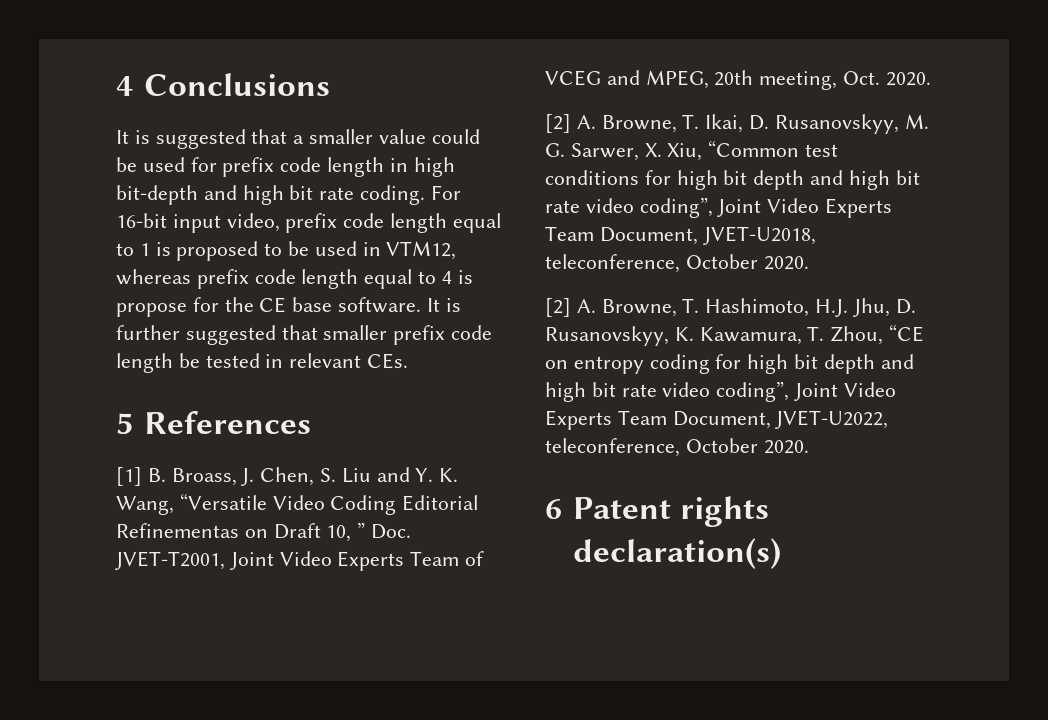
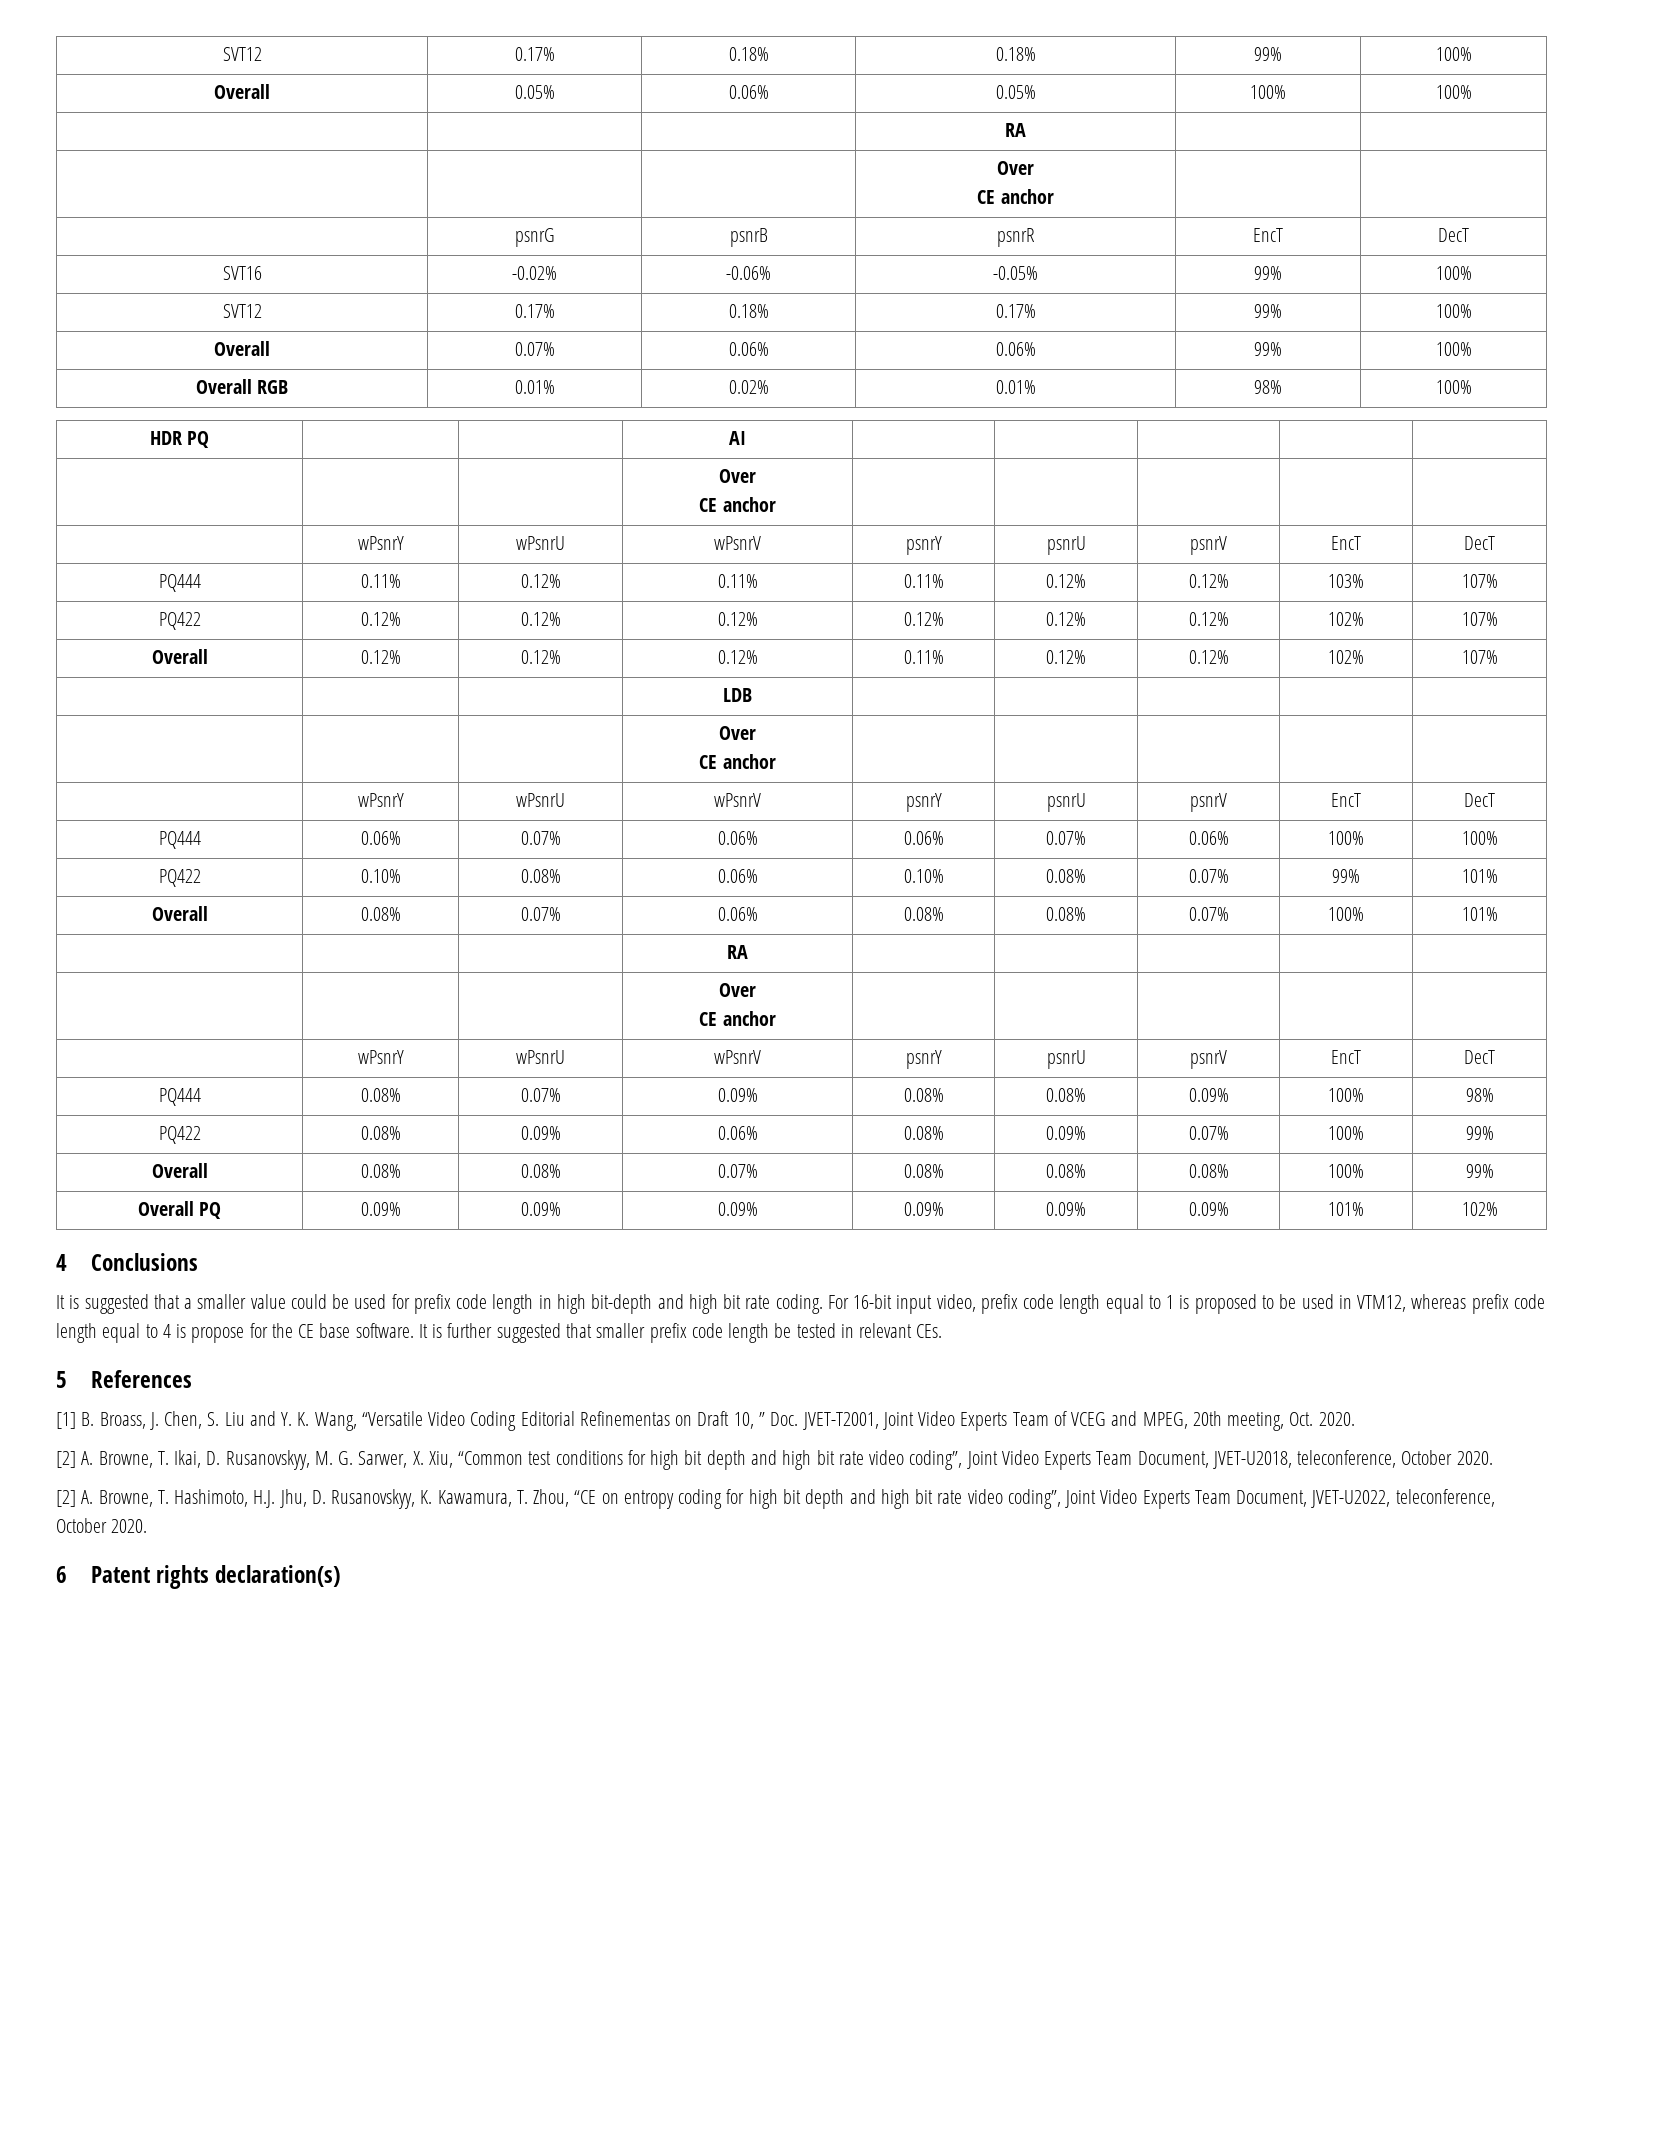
(116, 86) none -> [222,47,262,61] [514,47,555,61] [728,47,769,61] [995,47,1036,61] [1254,47,1282,61] [1435,47,1472,61] [214,84,270,99] [514,85,555,99] [728,85,769,99] [995,85,1036,99] [1250,85,1286,99] [1435,85,1472,99] [1005,123,1026,137] [997,161,1034,175] [977,189,1054,204] [514,228,555,247] [729,228,768,247] [996,228,1035,247] [1253,228,1283,242] [1438,228,1469,242] [222,266,262,280] [512,266,557,280] [726,266,771,280] [993,266,1038,280] [1254,266,1282,280] [1435,266,1472,280] [222,304,262,318] [514,304,555,318] [728,304,769,318] [995,304,1036,318] [1254,304,1282,318] [1435,304,1472,318] [214,341,270,356] [514,342,555,356] [728,342,769,356] [995,342,1036,356] [1254,342,1282,356] [1435,342,1472,356] [195,379,289,394] [514,380,555,394] [728,380,769,394] [995,380,1036,394] [1254,380,1282,394] [1435,380,1472,394] [149,431,210,448] [729,431,746,445] [719,469,756,483] [699,497,776,512] [357,536,404,550] [516,536,565,550] [714,536,761,550] [905,536,942,555] [1046,536,1086,555] [1190,536,1227,555] [1331,536,1361,550] [1464,536,1495,550] [158,574,201,592] [360,574,401,588] [520,574,561,588] [717,574,758,588] [903,574,944,588] [1046,574,1086,588] [1188,574,1229,588] [1328,574,1364,588] [1461,574,1498,588] [158,612,201,630] [360,612,401,626] [520,612,561,626] [717,612,758,626] [903,612,944,626] [1046,612,1086,626] [1188,612,1229,626] [1328,612,1364,626] [1461,612,1498,626] [151,649,208,664] [360,650,401,664] [520,650,561,664] [717,650,758,664] [903,650,944,664] [1046,650,1086,664] [1188,650,1229,664] [1328,650,1364,664] [1461,650,1498,664] [723,688,752,702] [719,726,756,740] [699,754,776,769] [357,793,404,807] [516,793,565,807] [714,793,761,807] [905,793,942,812] [1046,793,1086,812] [1190,793,1227,812] [1331,793,1361,807] [1464,793,1495,807] [158,831,201,849] [360,831,401,845] [520,831,561,845] [717,831,758,845] [903,831,944,845] [1046,831,1086,845] [1188,831,1229,845] [1328,831,1364,845] [1461,831,1498,845] [158,869,201,887] [360,869,401,883] [520,869,561,883] [717,869,758,883] [903,869,944,883] [1046,869,1086,883] [1188,869,1229,883] [1332,869,1360,883] [1461,869,1498,883] [151,906,208,921] [360,907,401,921] [520,907,561,921] [717,907,758,921] [903,907,944,921] [1046,907,1086,921] [1188,907,1229,921] [1328,907,1364,921] [1461,907,1498,921] [727,945,748,959] [719,983,756,997] [699,1011,776,1026] [357,1050,404,1064] [516,1050,565,1064] [714,1050,761,1064] [905,1050,942,1069] [1046,1050,1086,1069] [1190,1050,1227,1069] [1331,1050,1361,1064] [1464,1050,1495,1064] [158,1088,201,1106] [360,1088,401,1102] [520,1088,561,1102] [717,1088,758,1102] [903,1088,944,1102] [1046,1088,1086,1102] [1188,1088,1229,1102] [1328,1088,1364,1102] [1465,1088,1494,1102] [158,1126,201,1144] [360,1126,401,1140] [520,1126,561,1140] [717,1126,758,1140] [903,1126,944,1140] [1046,1126,1086,1140] [1188,1126,1229,1140] [1328,1126,1364,1140] [1465,1126,1494,1140] [151,1163,208,1178] [360,1164,401,1178] [520,1164,561,1178] [717,1164,758,1178] [903,1164,944,1178] [1046,1164,1086,1178] [1188,1164,1229,1178] [1328,1164,1364,1178] [1465,1164,1494,1178] [137,1201,222,1219] [360,1202,401,1216] [520,1202,561,1216] [717,1202,758,1216] [903,1202,944,1216] [1046,1202,1086,1216] [1188,1202,1229,1216] [1328,1202,1364,1216] [1461,1202,1498,1216] SVT12 | 0.17% | 0.18% | 0.18% | 99% | 100% // Overall | 0.05% | 0.06% | 0.05% | 100% | 100% // | | | RA | | // | | | Over // CE anchor | | // | psnrG | psnrB | psnrR | EncT | DecT // SVT16 | -0.02% | -0.06% | -0.05% | 99% | 100% // SVT12 | 0.17% | 0.18% | 0.17% | 99% | 100% // Overall | 0.07% | 0.06% | 0.06% | 99% | 100% // Overall RGB | 0.01% | 0.02% | 0.01% | 98% | 100% // HDR PQ | | | AI | | | | | // | | | Over // CE anchor | | | | | // | wPsnrY | wPsnrU | wPsnrV | psnrY | psnrU | psnrV | EncT | DecT // PQ444 | 0.11% | 0.12% | 0.11% | 0.11% | 0.12% | 0.12% | 103% | 107% // PQ422 | 0.12% | 0.12% | 0.12% | 0.12% | 0.12% | 0.12% | 102% | 107% // Overall | 0.12% | 0.12% | 0.12% | 0.11% | 0.12% | 0.12% | 102% | 107% // | | | LDB | | | | | // | | | Over // CE anchor | | | | | // | wPsnrY | wPsnrU | wPsnrV | psnrY | psnrU | psnrV | EncT | DecT // PQ444 | 0.06% | 0.07% | 0.06% | 0.06% | 0.07% | 0.06% | 100% | 100% // PQ422 | 0.10% | 0.08% | 0.06% | 0.10% | 0.08% | 0.07% | 99% | 101% // Overall | 0.08% | 0.07% | 0.06% | 0.08% | 0.08% | 0.07% | 100% | 101% // | | | RA | | | | | // | | | Over // CE anchor | | | | | // | wPsnrY | wPsnrU | wPsnrV | psnrY | psnrU | psnrV | EncT | DecT // PQ444 | 0.08% | 0.07% | 0.09% | 0.08% | 0.08% | 0.09% | 100% | 98% // PQ422 | 0.08% | 0.09% | 0.06% | 0.08% | 0.09% | 0.07% | 100% | 99% // Overall | 0.08% | 0.08% | 0.07% | 0.08% | 0.08% | 0.08% | 100% | 99% // Overall PQ | 0.09% | 0.09% | 0.09% | 0.09% | 0.09% | 0.09% | 101% | 102% //

